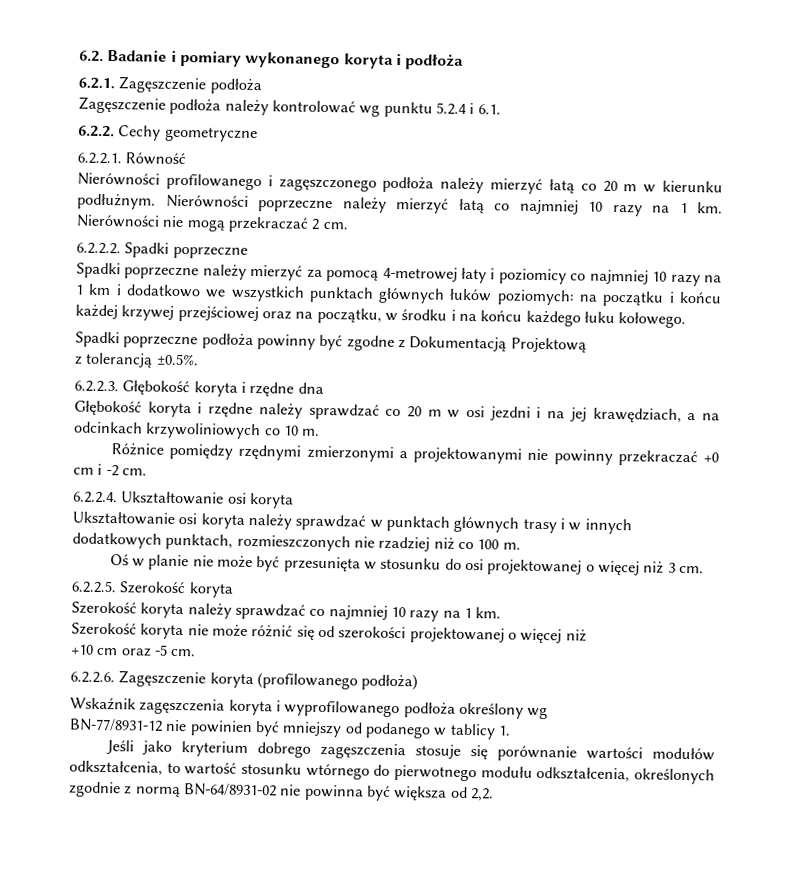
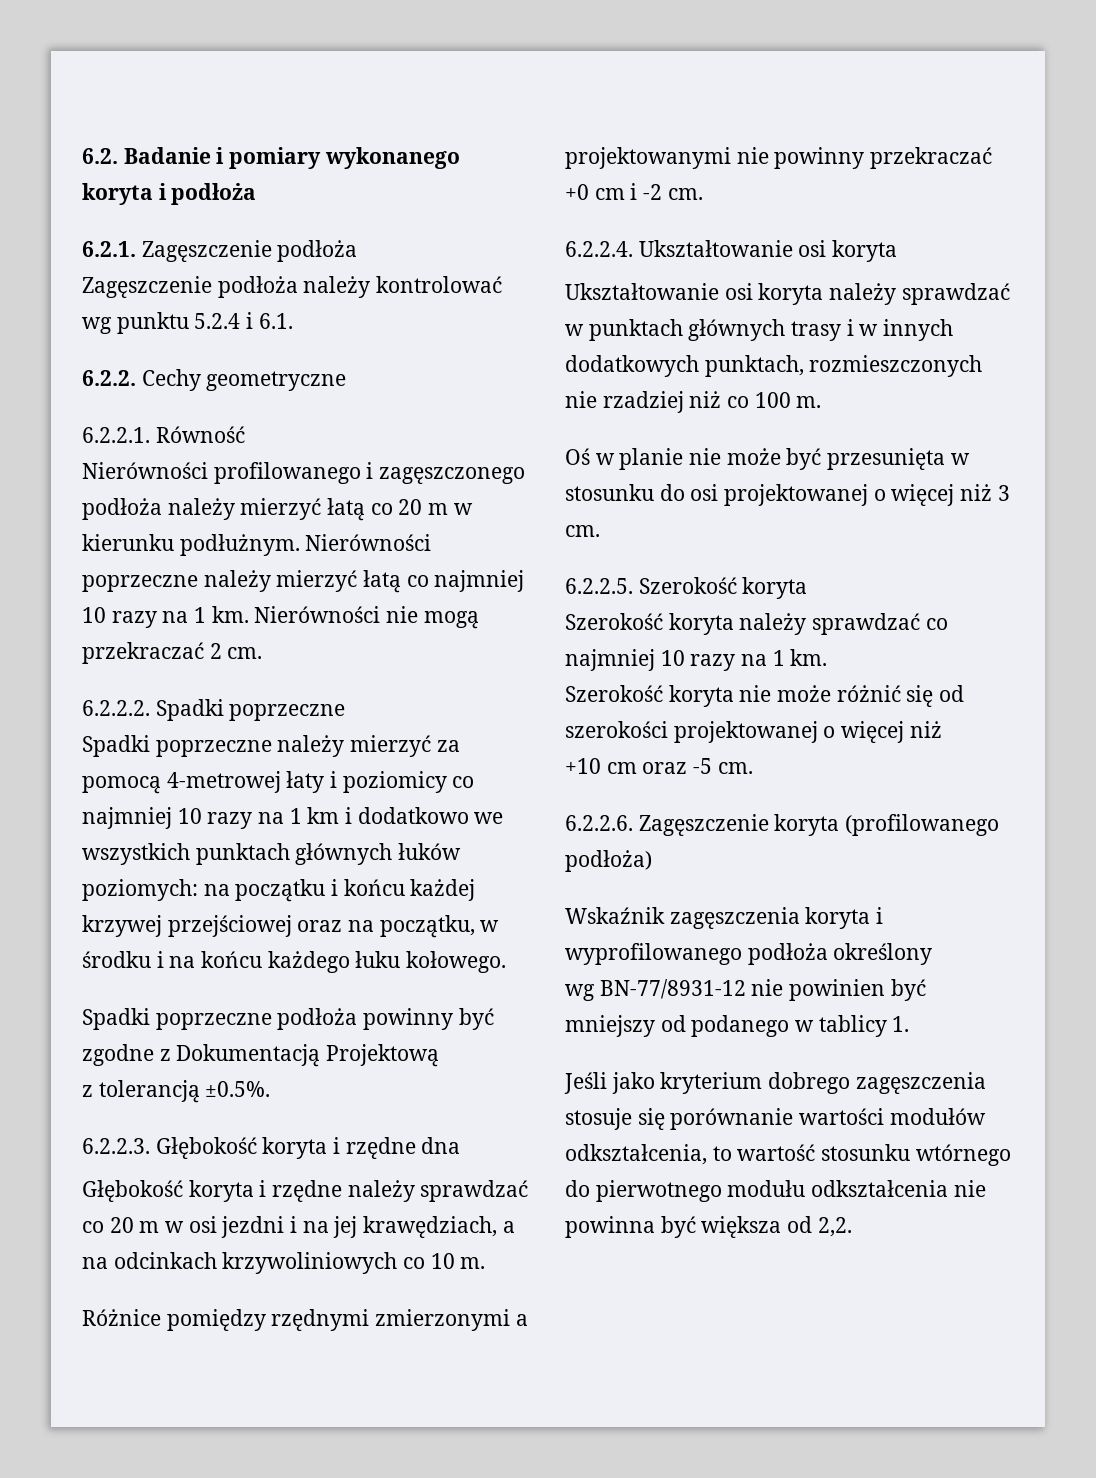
[527,706,549,720] wg // -> [565,984,595,1001] // wg
[536,766,715,785] [69,781,277,798] odkształcenia, określonych zgodnie z normą BN-64/8931-02 -> [811,1180,949,1197] odkształcenia

